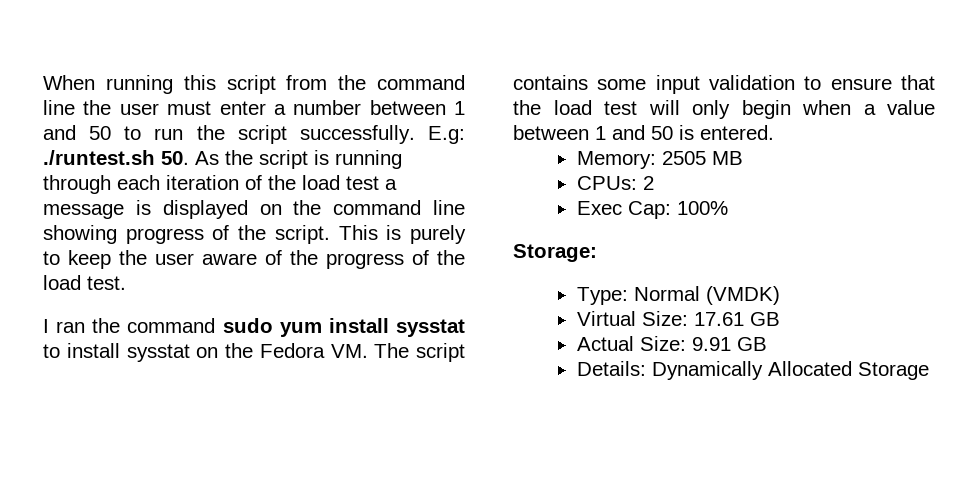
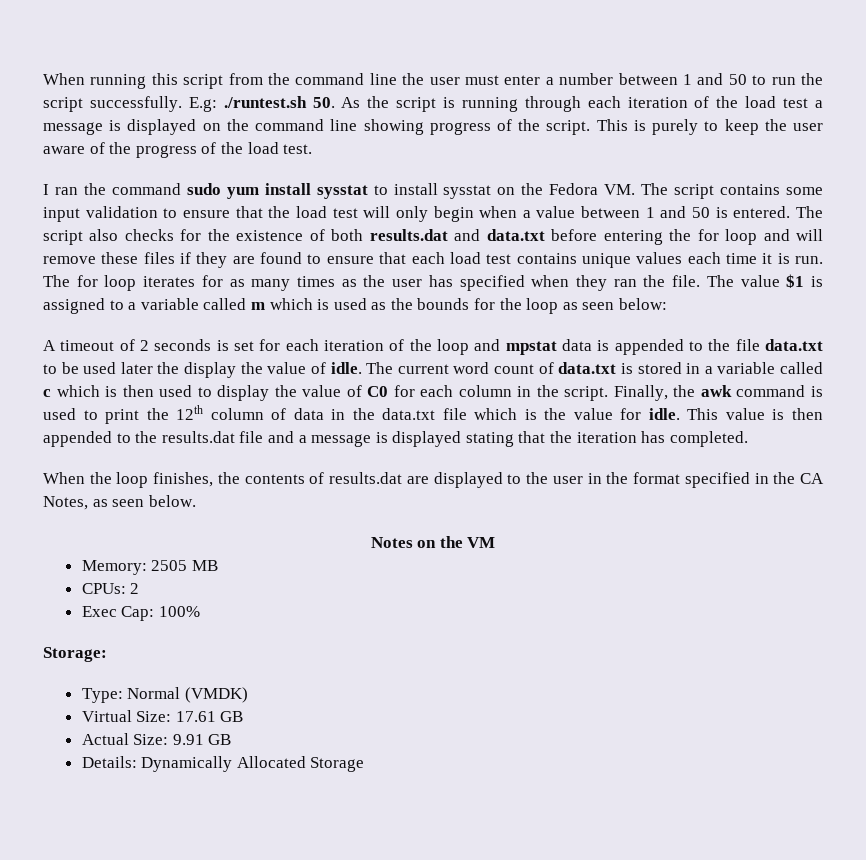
(774, 132) none -> [795,206,823,218] [43,229,824,245] [43,252,824,268] [43,274,823,291] [43,298,668,314] [43,339,824,355] [43,362,823,378] [43,385,823,401] [43,405,823,424] [43,431,748,447] [43,472,824,488] [43,495,196,510] [370,536,496,548] The script also checks for the existence of both results.dat and data.txt before entering the for loop and will remove these files if they are found to ensure that each load test contains unique values each time it is run. The for loop iterates for as many times as the user has specified when they ran the file. The value $1 is assigned to a variable called m which is used as the bounds for the loop as seen below: // A timeout of 2 seconds is set for each iteration of the loop and mpstat data is appended to the file data.txt to be used later the display the value of idle. The current word count of data.txt is stored in a variable called c which is then used to display the value of C0 for each column in the script. Finally, the awk command is used to print the 12th column of data in the data.txt file which is the value for idle. This value is then appended to the results.dat file and a message is displayed stating that the iteration has completed. // When the loop finishes, the contents of results.dat are displayed to the user in the format specified in the CA Notes, as seen below. // Notes on the VM

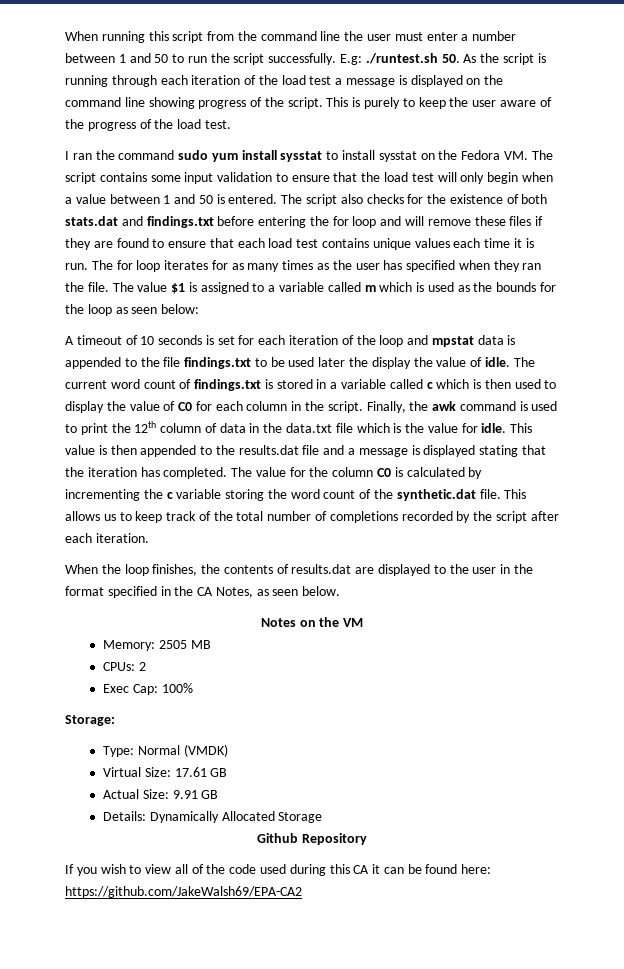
[369,229,545,241] results.dat and data.txt -> [65,216,214,228] stats.dat and findings.txt
[140,340,149,351] 2 -> [140,336,155,345] 10
[765,339,824,351] data.txt -> [184,357,252,369] findings.txt
[558,362,617,374] data.txt -> [194,379,262,391] findings.txt
(748, 439) none -> [231,467,483,479] [65,489,527,501] [65,511,559,523] [65,533,149,543] The value for the column C0 is calculated by incrementing the c variable storing the word count of the synthetic.dat file. This allows us to keep track of the total number of completions recorded by the script after each iteration.
(365, 764) none -> [257,833,367,845] [65,864,492,876] [65,886,302,898] // Github Repository // If you wish to view all of the code used during this CA it can be found here: https://github.com/JakeWalsh69/EPA-CA2

